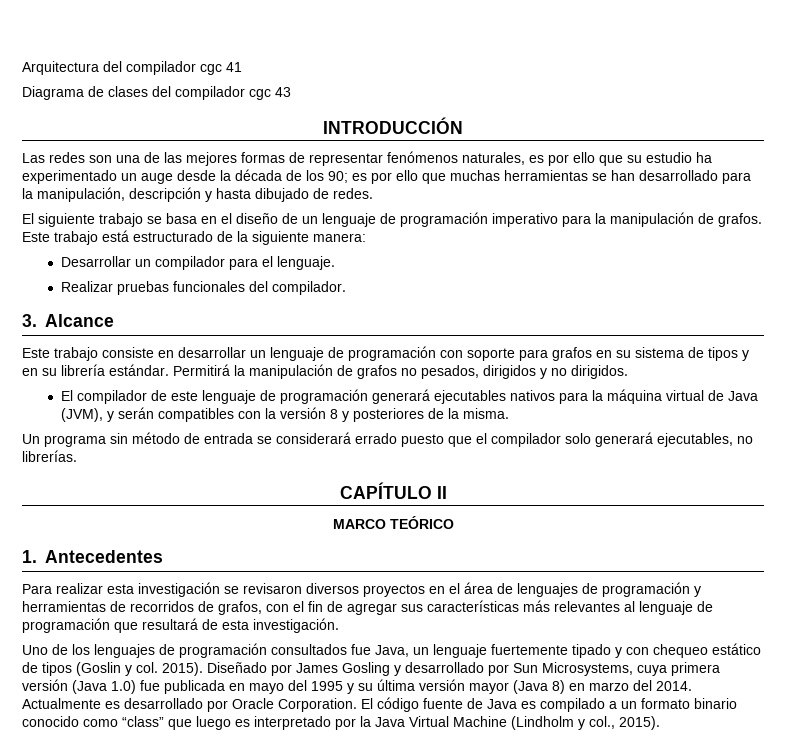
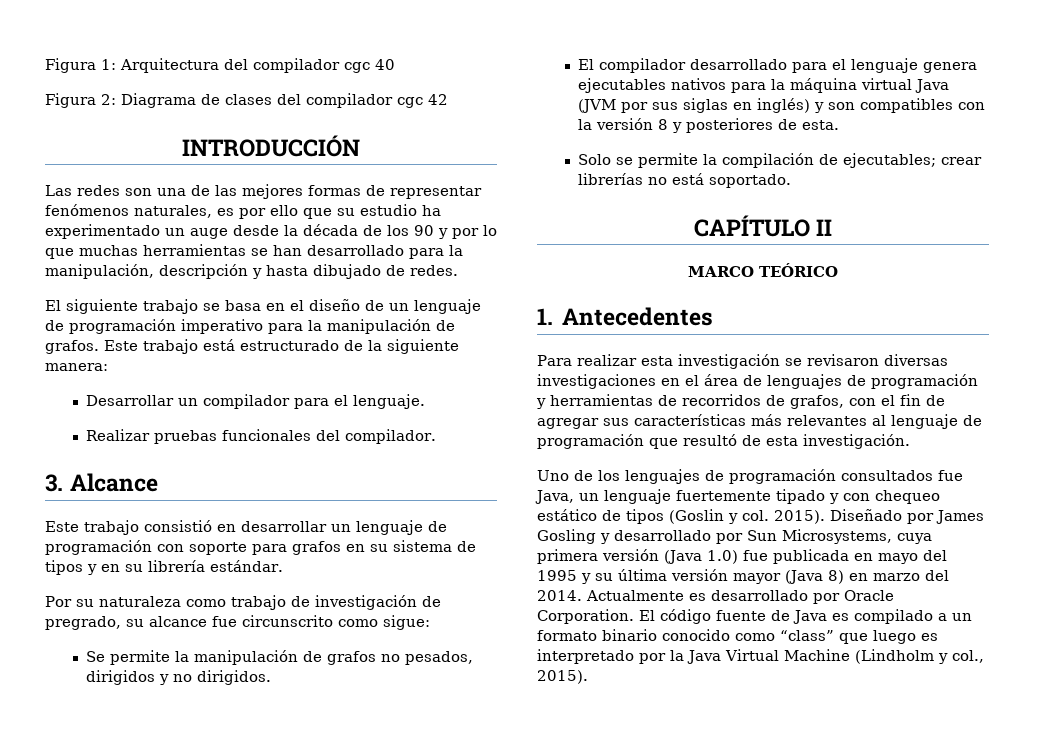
(22, 68) none -> [45,58,116,73] Figura 1:
[226,62,242,72] 41 // -> [375,59,395,70] [45,93,116,108] 40 // Figura 2:
[275,87,291,97] 43 -> [428,94,448,105] 42
[328,170,418,184] 90; es por ello -> [414,225,497,239] 90 y por lo
[102,347,154,358] consiste -> [144,520,212,532] consistió
[173,364,230,376] Permitirá -> [45,595,441,610] [45,615,430,630] [86,650,171,665] // Por su naturaleza como trabajo de investigación de pregrado, su alcance fue circunscrito como sigue: // Se permite
[150,389,430,404] de este lenguaje de programación generará -> [690,58,978,73] desarrollado para el lenguaje genera
[707,390,758,401] [60,407,154,422] de Java (JVM), y serán -> [915,79,950,93] [578,98,856,113] Java (JVM por sus siglas en inglés) y son
[447,408,509,419] [22,432,753,447] [22,450,77,462] la misma. // Un programa sin método de entrada se considerará errado puesto que el compilador solo generará ejecutables, no librerías. -> [802,120,840,130] [578,153,983,168] [578,173,792,188] esta. // Solo se permite la compilación de ejecutables; crear librerías no está soportado.
[306,583,425,597] diversos proyectos -> [884,354,948,366] [537,374,656,389] diversas investigaciones
[142,618,198,630] resultará -> [683,434,737,446] resultó

